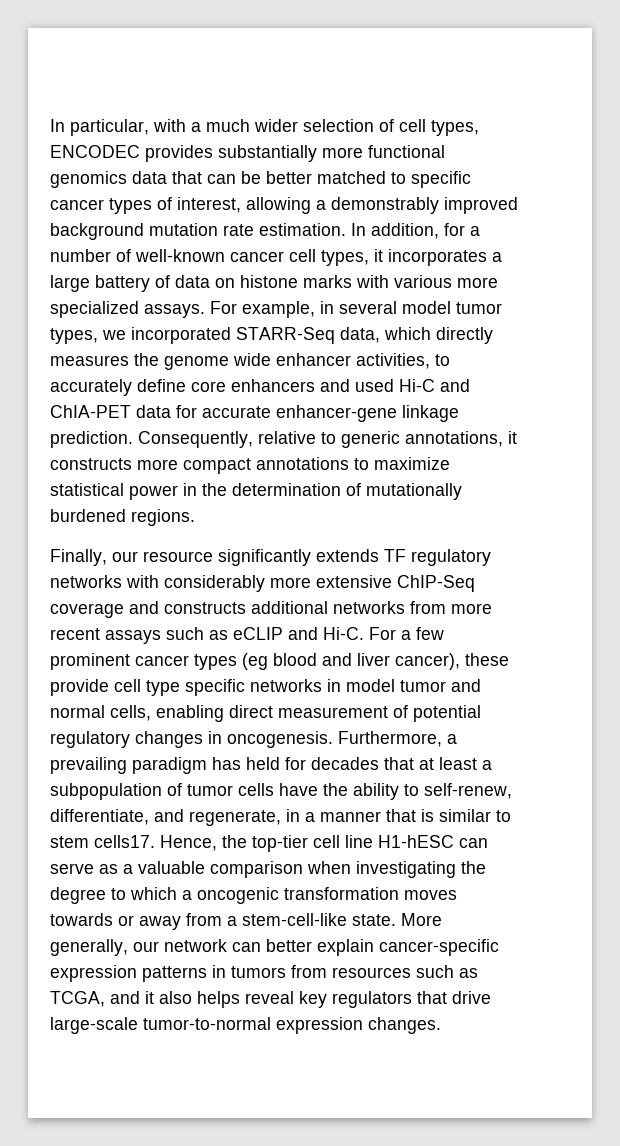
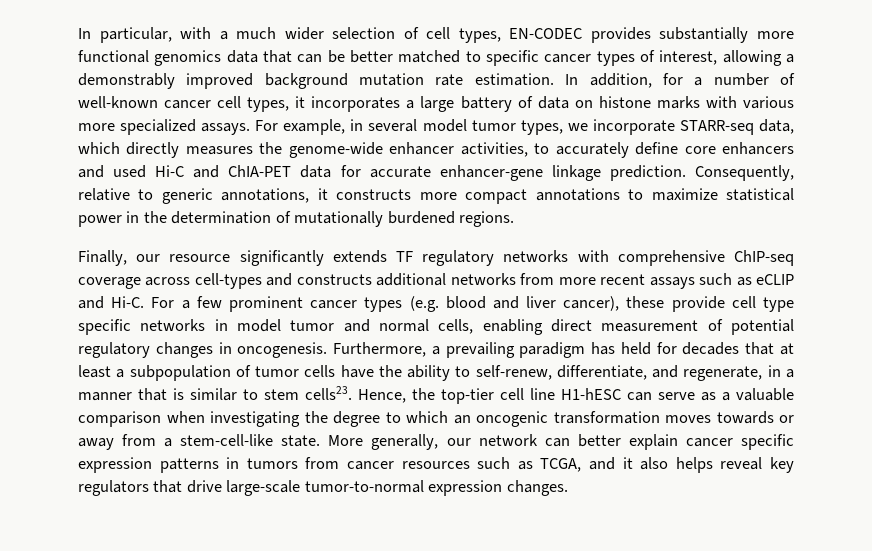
[50,145,140,158] ENCODEC -> [509,28,583,39] EN-CODEC
[131,327,335,344] incorporated STARR-Seq -> [592,119,754,135] incorporate STARR-seq
[164,353,271,370] genome wide -> [288,142,383,158] genome-wide
[164,575,475,592] [50,603,124,618] considerably more extensive ChIP-Seq coverage -> [617,250,795,266] [78,273,262,289] comprehensive ChIP-seq coverage across cell-types
[242,653,268,670] (eg -> [409,296,439,312] (e.g.
[94,835,155,848] cells17. -> [305,386,352,400] cells23.
[182,890,192,900] a -> [453,415,471,424] an
[379,939,499,956] cancer-specific -> [685,434,795,450] cancer specific
(327, 971) none -> [347,461,394,470] cancer

